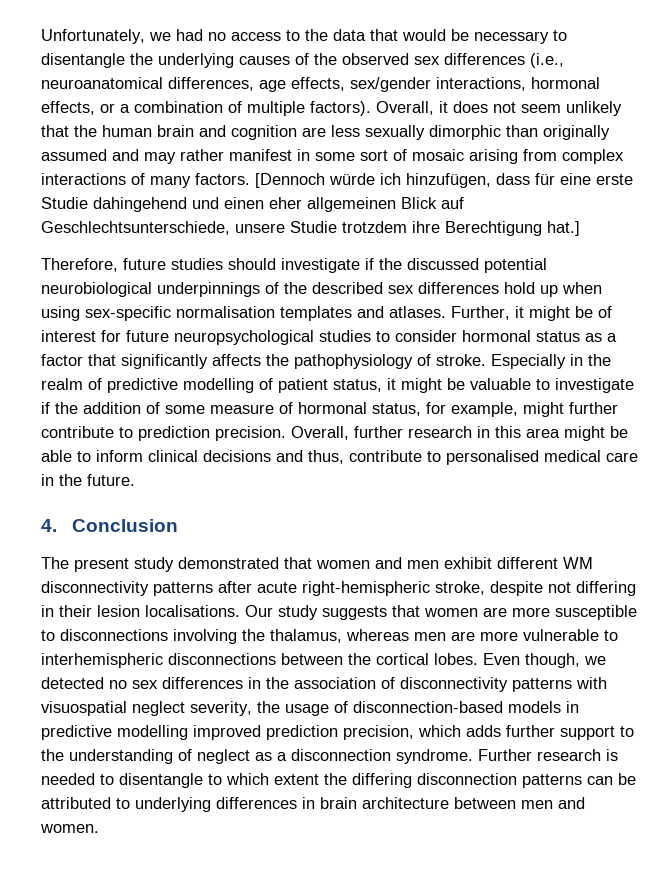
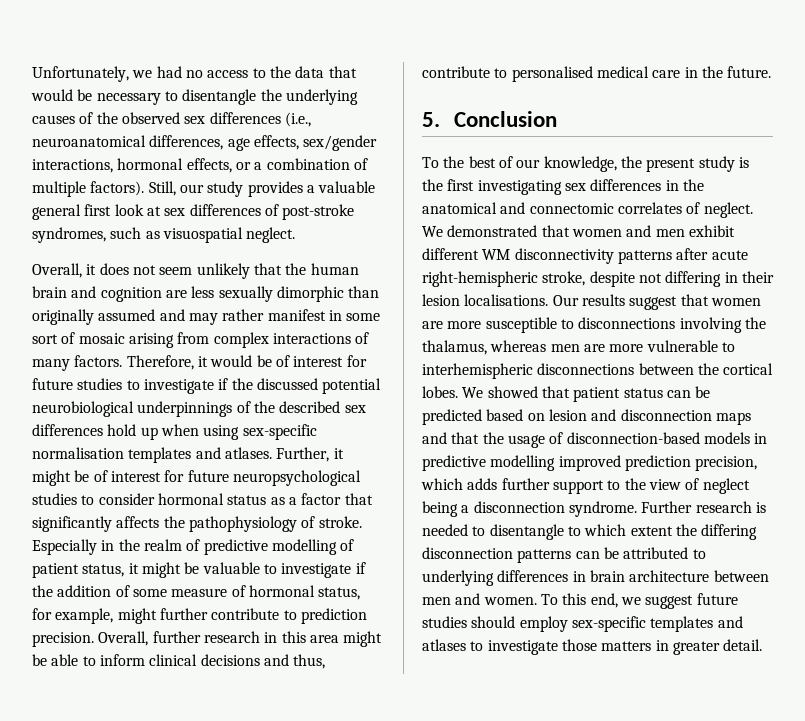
(371, 108) none -> [148,181,376,197] [32,204,355,220] [32,227,296,243] Still, our study provides a valuable general first look at sex differences of post-stroke syndromes, such as visuospatial neglect. //
[255,173,633,188] [41,197,464,212] [41,221,580,236] [41,258,276,272] [Dennoch würde ich hinzufügen, dass für eine erste Studie dahingehend und einen eher allgemeinen Blick auf Geschlechtsunterschiede, unsere Studie trotzdem ihre Berechtigung hat.] // Therefore, future studies should -> [126,355,367,370] [32,378,140,390] Therefore, it would be of interest for future studies to
[41,519,57,532] 4. -> [422,112,440,127] 5.
[41,557,174,572] The present study -> [422,156,749,172] [422,179,704,195] [422,202,753,218] [422,226,443,237] To the best of our knowledge, the present study is the first investigating sex differences in the anatomical and connectomic correlates of neglect. We
[278,605,387,620] study suggests -> [581,294,678,310] results suggest
[483,653,606,668] [41,677,607,692] [41,701,252,716] Even though, we detected no sex differences in the association of disconnectivity patterns with visuospatial neglect severity, -> [462,386,711,402] [422,409,751,425] [422,432,480,444] We showed that patient status can be predicted based on lesion and disconnection maps and that
[69,749,173,764] understanding -> [648,479,681,490] view
[255,752,272,761] as -> [422,501,458,517] being
(99, 828) none -> [540,593,738,609] [422,616,743,632] [422,639,763,655] To this end, we suggest future studies should employ sex-specific templates and atlases to investigate those matters in greater detail.

